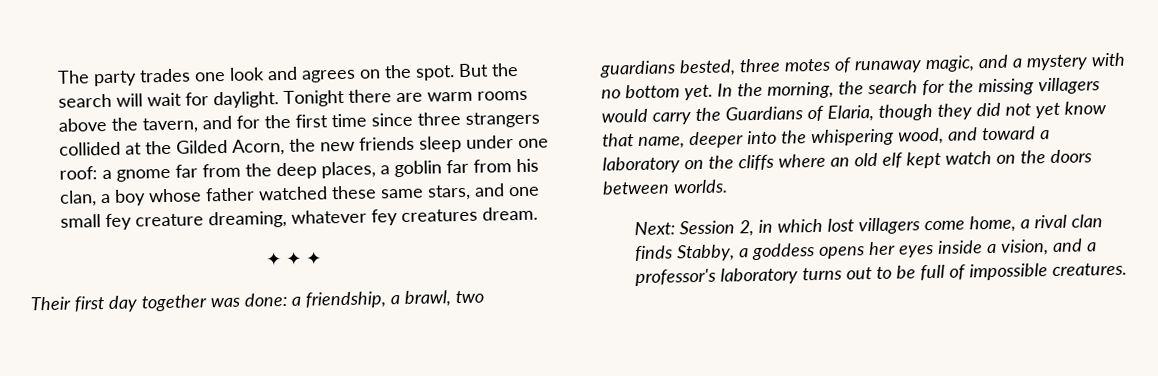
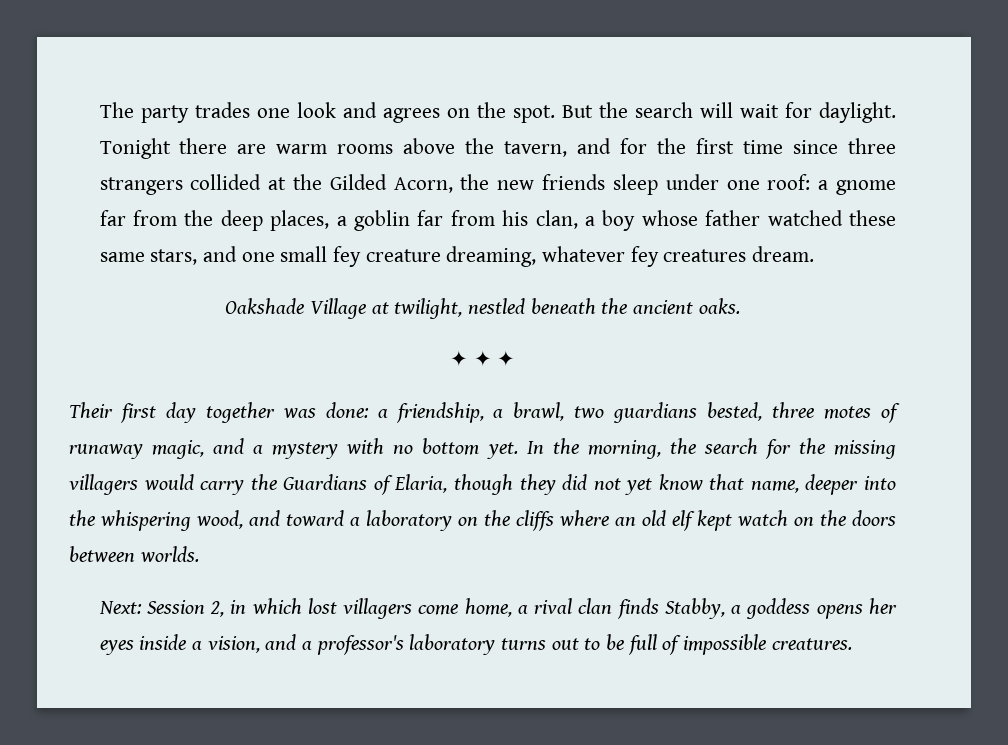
(539, 213) none -> [225,298,740,319] // Oakshade Village at twilight, nestled beneath the ancient oaks.

